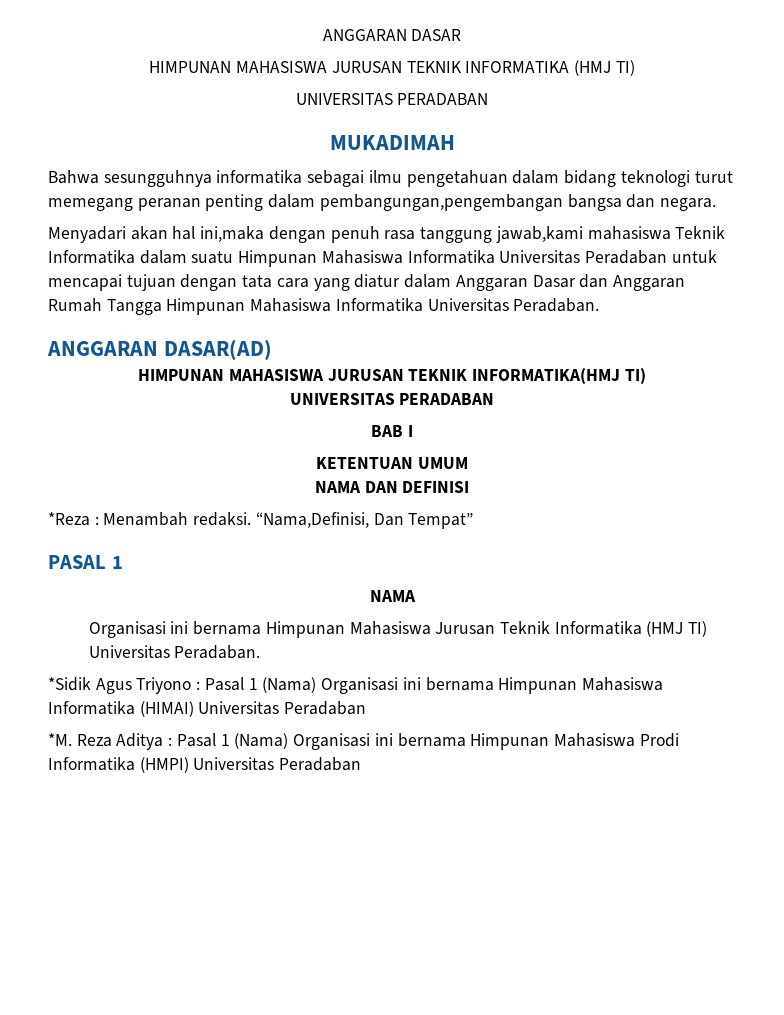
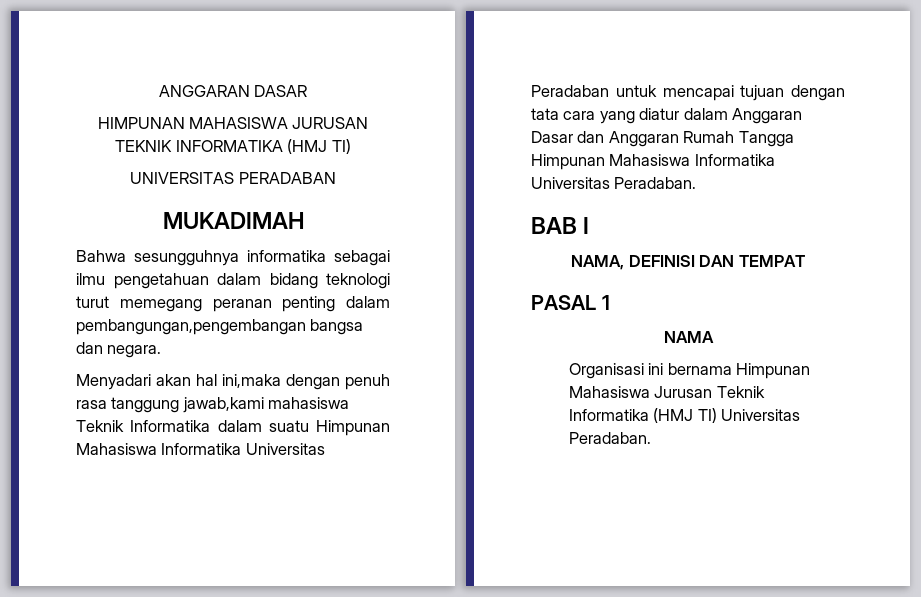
[47,339,272,360] [138,368,646,384] [289,393,495,405] [371,425,413,437] [316,457,468,469] [314,481,470,493] [48,512,474,529] ANGGARAN DASAR(AD) // HIMPUNAN MAHASISWA JURUSAN TEKNIK INFORMATIKA(HMJ TI) // UNIVERSITAS PERADABAN // BAB I // KETENTUAN UMUM // NAMA DAN DEFINISI // *Reza : Menambah redaksi. “Nama,Definisi, Dan Tempat” -> [531,217,590,234] [571,255,805,270] BAB I // NAMA, DEFINISI DAN TEMPAT
[48,677,663,694] [48,701,367,717] [48,733,679,750] [48,757,362,773] // *Sidik Agus Triyono : Pasal 1 (Nama) Organisasi ini bernama Himpunan Mahasiswa Informatika (HIMAI) Universitas Peradaban // *M. Reza Aditya : Pasal 1 (Nama) Organisasi ini bernama Himpunan Mahasiswa Prodi Informatika (HMPI) Universitas Peradaban -> (651, 438) none

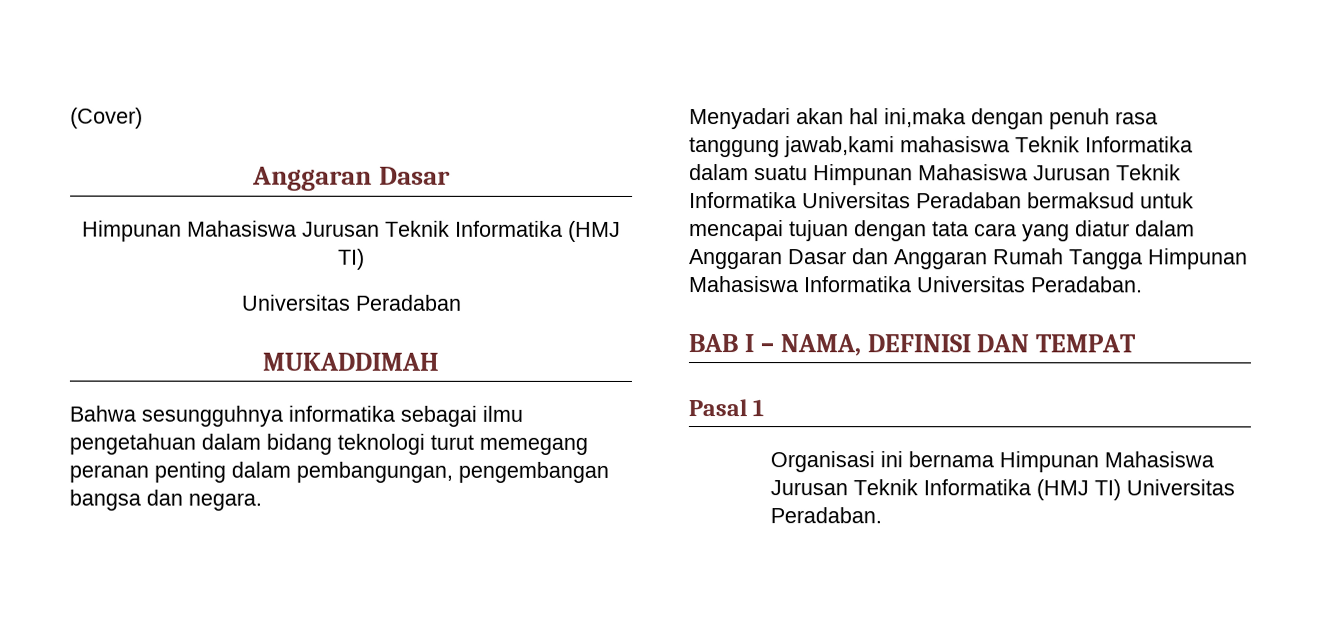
[158,85,308,97] [97,117,369,129] [115,140,283,152] ANGGARAN DASAR // HIMPUNAN MAHASISWA JURUSAN TEKNIK INFORMATIKA -> [70,107,143,129] [252,166,451,191] [82,220,563,242] (Cover) // Anggaran Dasar // Himpunan Mahasiswa Jurusan Teknik Informatika
[130,172,336,184] [162,212,304,229] UNIVERSITAS PERADABAN // MUKADIMAH -> [240,294,462,311] [262,352,439,371] Universitas Peradaban // MUKADDIMAH
[76,319,306,335] pembangungan,pengembangan -> [296,461,609,483] pembangungan, pengembangan
(157, 449) none -> [1033,164,1181,181] Jurusan Teknik
(609, 91) none -> [1027,192,1135,209] bermaksud
(590, 225) // -> [759,343,774,353] –
[531,295,610,310] [663,331,714,343] PASAL 1 // NAMA -> [688,399,765,417] Pasal 1

